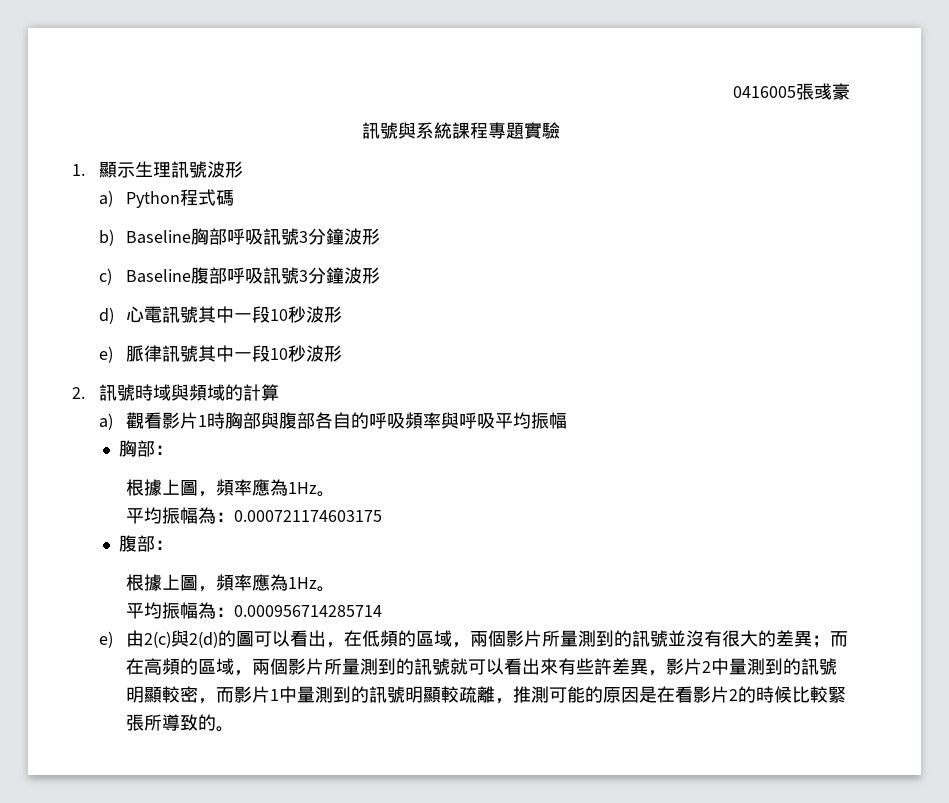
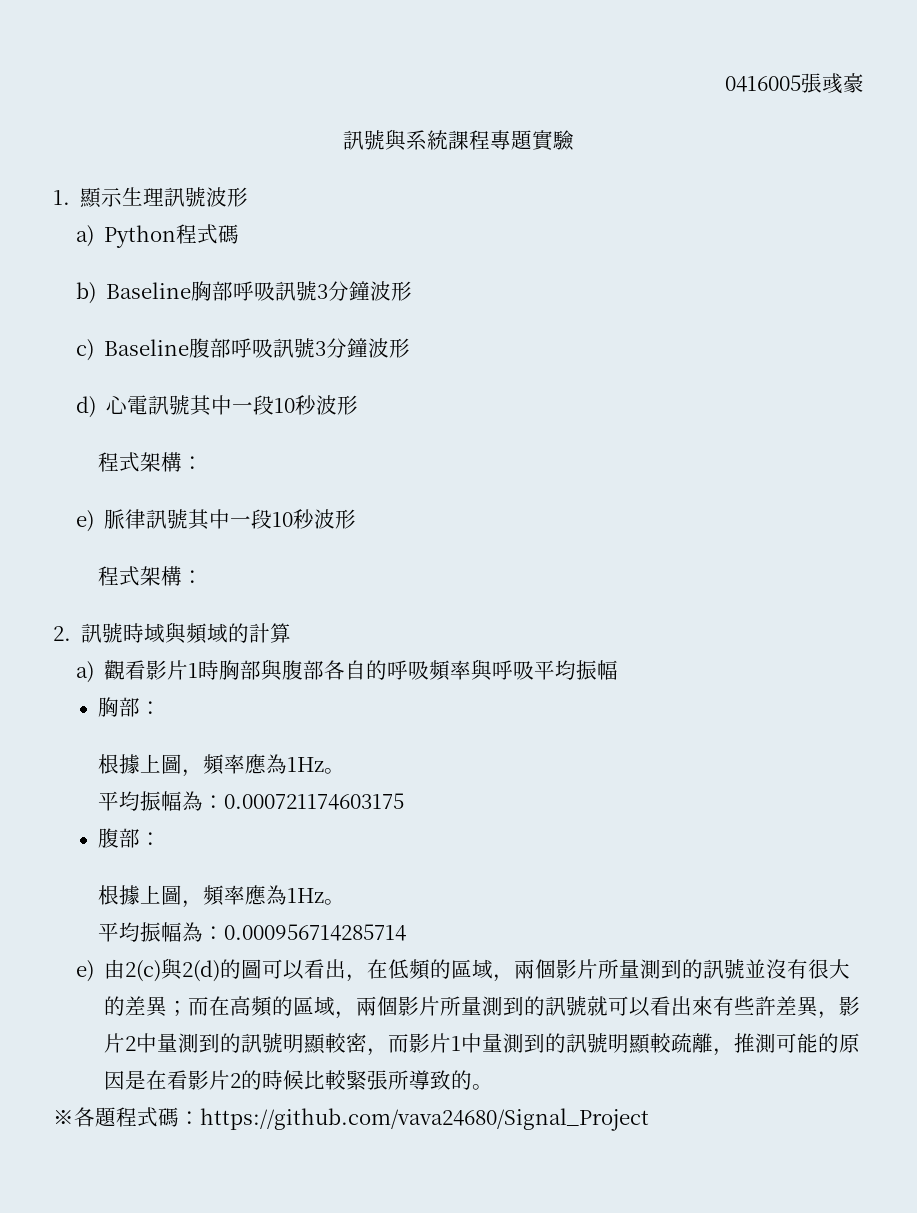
(343, 314) none -> [98,452,204,472] // 程式架構：
(343, 353) none -> [98,566,204,586] // 程式架構：
(235, 729) none -> [53,1107,649,1131] // ※各題程式碼：https://github.com/vava24680/Signal_Project

